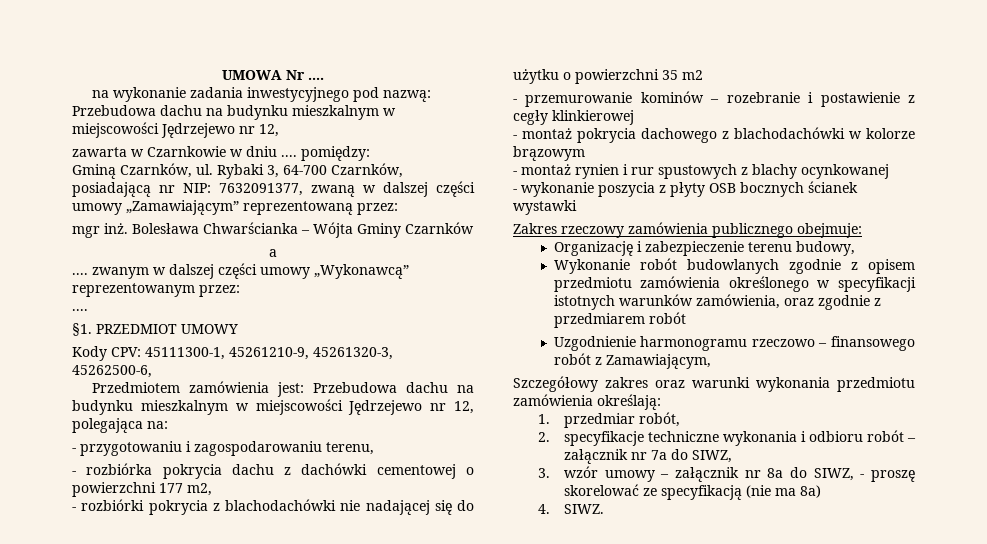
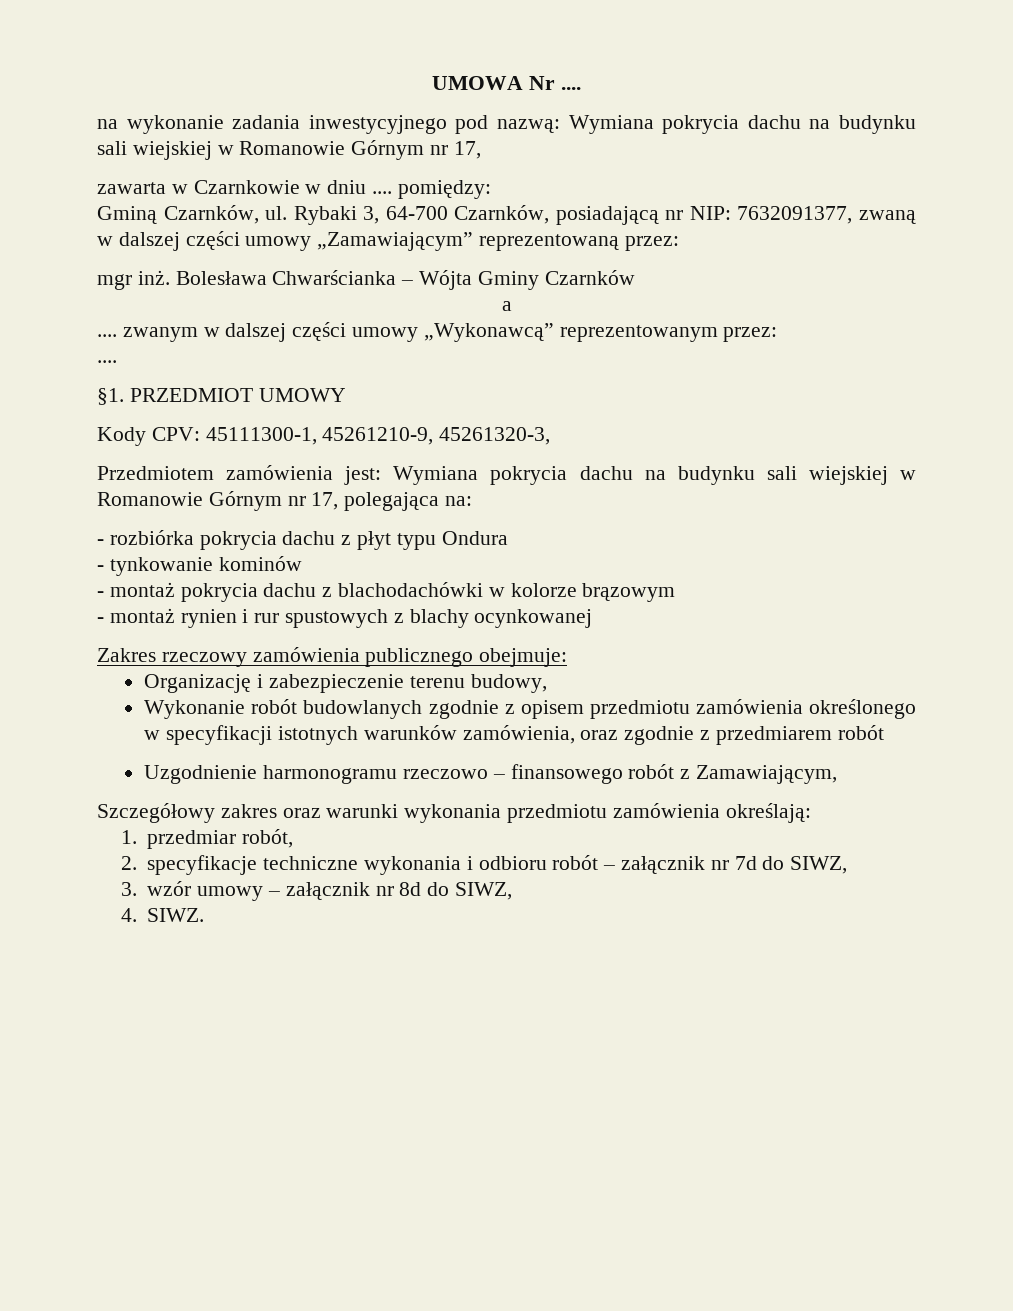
[72,105,396,120] [72,122,279,138] Przebudowa dachu na budynku mieszkalnym w miejscowości Jędrzejewo nr 12, -> [568,115,917,134] [97,140,481,160] Wymiana pokrycia dachu na budynku sali wiejskiej w Romanowie Górnym nr 17,
[72,365,152,378] 45262500-6, -> (551, 436) none
[312,382,474,393] [72,399,474,415] [72,418,168,433] [72,441,374,456] Przebudowa dachu na budynku mieszkalnym w miejscowości Jędrzejewo nr 12, polegająca na: // - przygotowaniu i zagospodarowaniu terenu, -> [393,466,917,485] [97,491,473,511] Wymiana pokrycia dachu na budynku sali wiejskiej w Romanowie Górnym nr 17, polegająca na:
[301,463,474,479] [72,482,212,497] [72,499,474,515] [513,69,703,84] [513,91,915,107] [513,110,634,125] dachówki cementowej o powierzchni 177 m2, // - rozbiórki pokrycia z blachodachówki nie nadającej się do użytku o powierzchni 35 m2 // - przemurowanie kominów – rozebranie i postawienie z cegły klinkierowej -> [357,531,508,550] [97,556,302,576] płyt typu Ondura // - tynkowanie kominów
[641,128,717,143] dachowego -> [263,583,317,597] dachu
[513,181,858,197] [513,200,577,215] // - wykonanie poszycia z płyty OSB bocznych ścianek wystawki -> (593, 618) none
[650,450,667,460] 7a -> [734,856,757,870] 7d
[767,467,915,482] [563,484,821,500] 8a do SIWZ, - proszę skorelować ze specyfikacją (nie ma 8a) -> [399,882,513,900] 8d do SIWZ,

